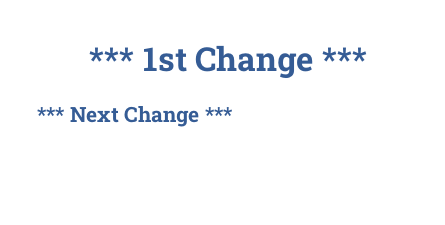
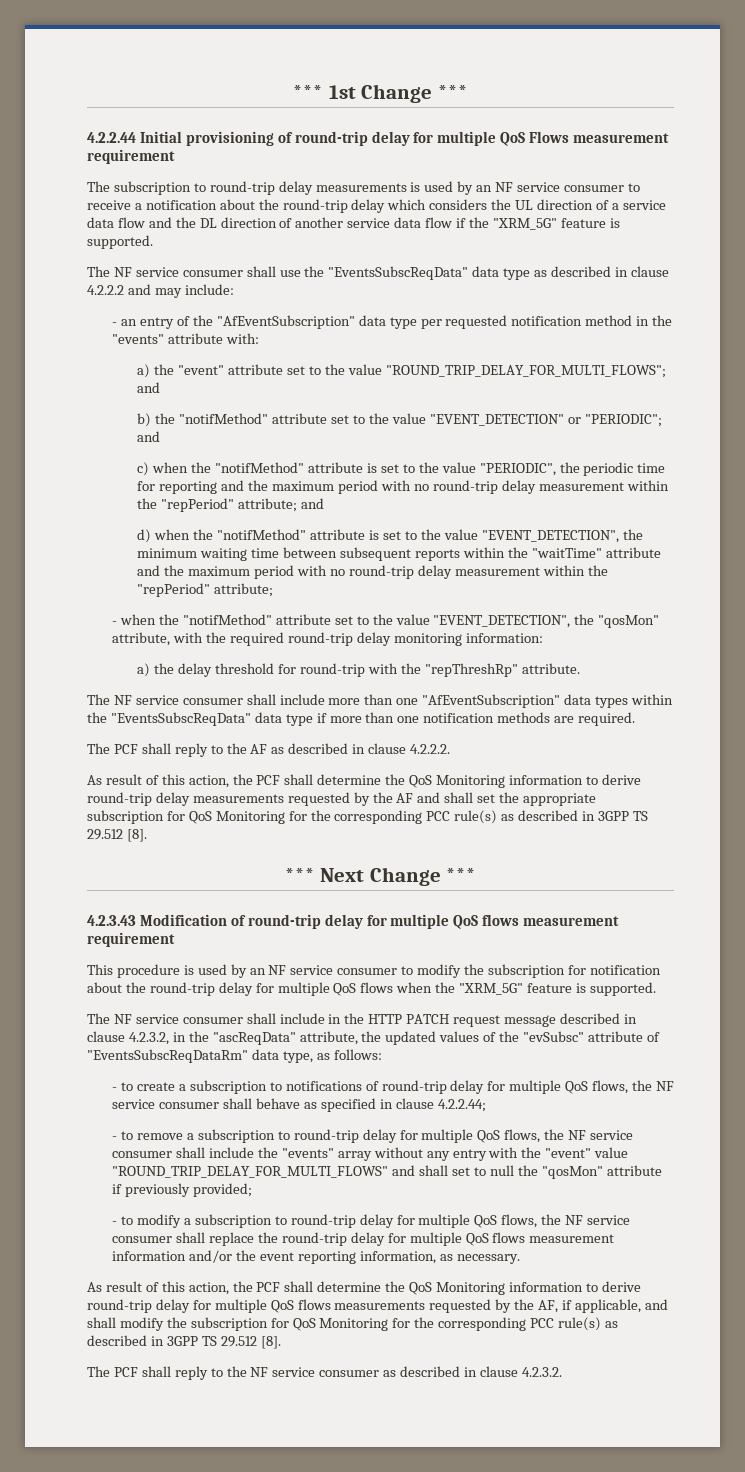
[37,106,234,127] *** Next Change *** -> [87,131,670,146] [87,149,175,164] [87,181,640,195] [87,199,666,213] [87,217,620,230] [87,235,153,249] [87,266,669,280] [87,284,234,298] [112,315,673,329] [112,333,260,344] [137,364,666,378] [137,382,161,393] [137,413,662,427] [137,431,161,442] [137,462,666,476] [137,480,669,494] [137,498,325,512] [137,529,643,543] [137,547,661,561] [137,565,608,579] [137,583,274,597] [112,614,660,628] [112,632,543,646] [137,663,580,677] [87,694,673,708] [87,712,636,726] [87,743,451,757] [87,774,641,788] [87,792,597,806] [87,810,648,824] [87,829,147,842] [284,867,477,886] [87,914,620,929] [87,932,175,947] [87,964,661,978] [87,982,656,996] [87,1013,637,1027] [87,1031,660,1045] [87,1049,382,1063] [112,1080,674,1094] [112,1098,486,1112] [112,1129,634,1143] [112,1147,629,1161] [112,1165,662,1179] [112,1183,253,1197] [112,1214,631,1228] [112,1232,615,1246] [112,1250,520,1264] [87,1281,641,1295] [87,1299,668,1313] [87,1317,618,1331] [87,1335,281,1349] [87,1366,562,1380] 4.2.2.44 Initial provisioning of round-trip delay for multiple QoS Flows measurement requirement // The subscription to round-trip delay measurements is used by an NF service consumer to receive a notification about the round-trip delay which considers the UL direction of a service data flow and the DL direction of another service data flow if the "XRM_5G" feature is supported. // The NF service consumer shall use the "EventsSubscReqData" data type as described in clause 4.2.2.2 and may include: // - an entry of the "AfEventSubscription" data type per requested notification method in the "events" attribute with: // a) the "event" attribute set to the value "ROUND_TRIP_DELAY_FOR_MULTI_FLOWS"; and // b) the "notifMethod" attribute set to the value "EVENT_DETECTION" or "PERIODIC"; and // c) when the "notifMethod" attribute is set to the value "PERIODIC", the periodic time for reporting and the maximum period with no round-trip delay measurement within the "repPeriod" attribute; and // d) when the "notifMethod" attribute is set to the value "EVENT_DETECTION", the minimum waiting time between subsequent reports within the "waitTime" attribute and the maximum period with no round-trip delay measurement within the "repPeriod" attribute; // - when the "notifMethod" attribute set to the value "EVENT_DETECTION", the "qosMon" attribute, with the required round-trip delay monitoring information: // a) the delay threshold for round-trip with the "repThreshRp" attribute. // The NF service consumer shall include more than one "AfEventSubscription" data types within the "EventsSubscReqData" data type if more than one notification methods are required. // The PCF shall reply to the AF as described in clause 4.2.2.2. // As result of this action, the PCF shall determine the QoS Monitoring information to derive round-trip delay measurements requested by the AF and shall set the appropriate subscription for QoS Monitoring for the corresponding PCC rule(s) as described in 3GPP TS 29.512 [8]. // *** Next Change *** // 4.2.3.43 Modification of round-trip delay for multiple QoS flows measurement requirement // This procedure is used by an NF service consumer to modify the subscription for notification about the round-trip delay for multiple QoS flows when the "XRM_5G" feature is supported. // The NF service consumer shall include in the HTTP PATCH request message described in clause 4.2.3.2, in the "ascReqData" attribute, the updated values of the "evSubsc" attribute of "EventsSubscReqDataRm" data type, as follows: // - to create a subscription to notifications of round-trip delay for multiple QoS flows, the NF service consumer shall behave as specified in clause 4.2.2.44; // - to remove a subscription to round-trip delay for multiple QoS flows, the NF service consumer shall include the "events" array without any entry with the "event" value "ROUND_TRIP_DELAY_FOR_MULTI_FLOWS" and shall set to null the "qosMon" attribute if previously provided; // - to modify a subscription to round-trip delay for multiple QoS flows, the NF service consumer shall replace the round-trip delay for multiple QoS flows measurement information and/or the event reporting information, as necessary. // As result of this action, the PCF shall determine the QoS Monitoring information to derive round-trip delay for multiple QoS flows measurements requested by the AF, if applicable, and shall modify the subscription for QoS Monitoring for the corresponding PCC rule(s) as described in 3GPP TS 29.512 [8]. // The PCF shall reply to the NF service consumer as described in clause 4.2.3.2.

